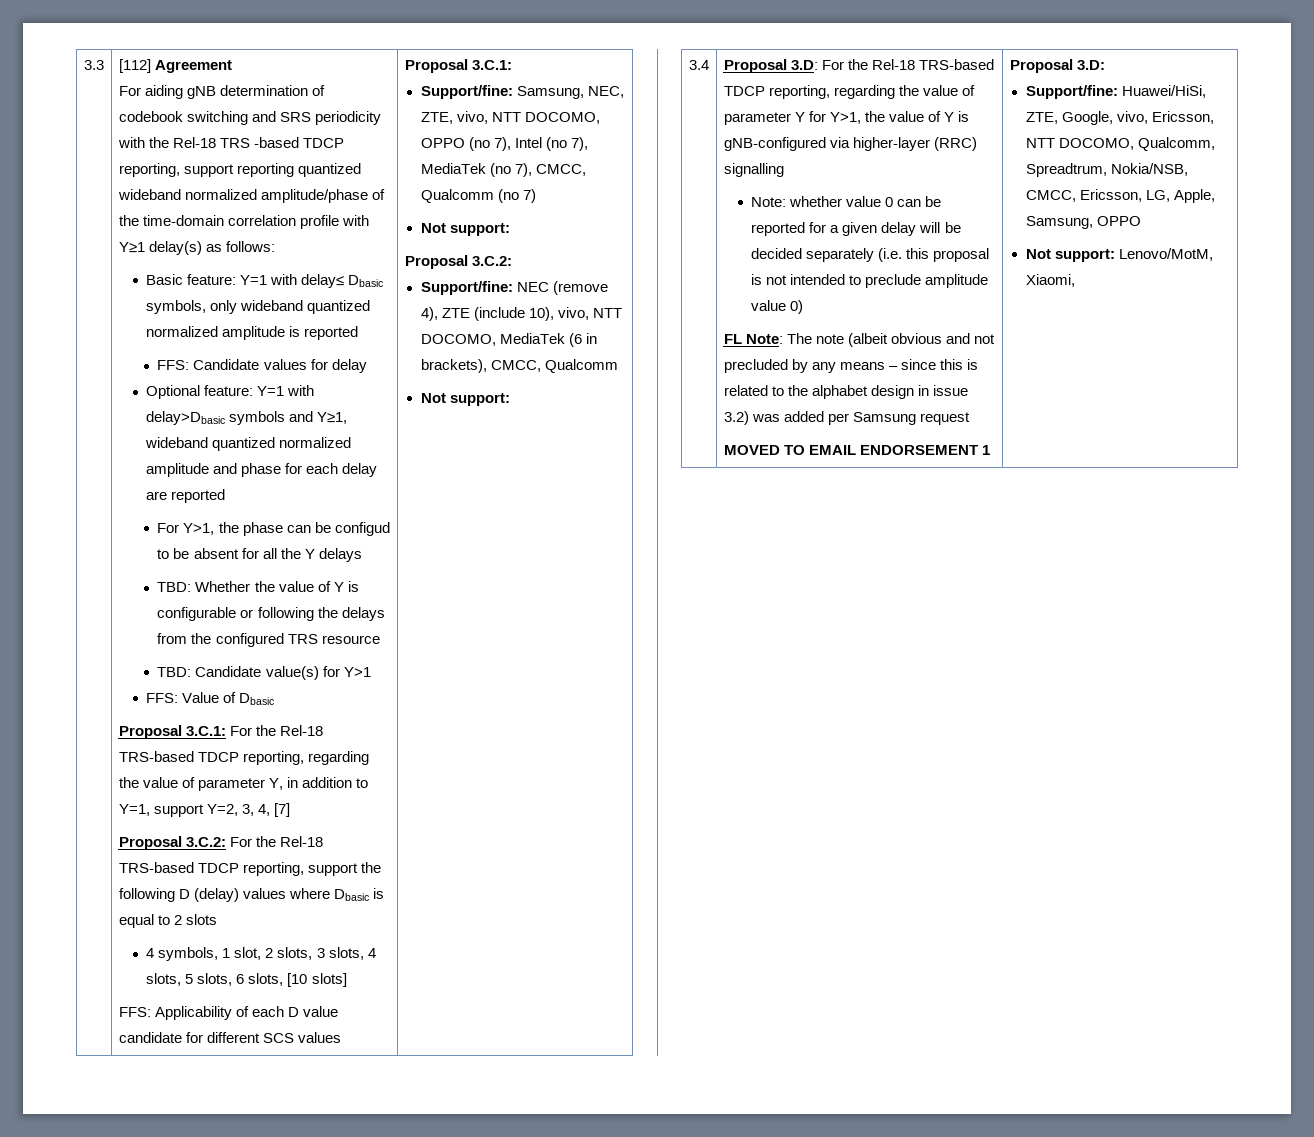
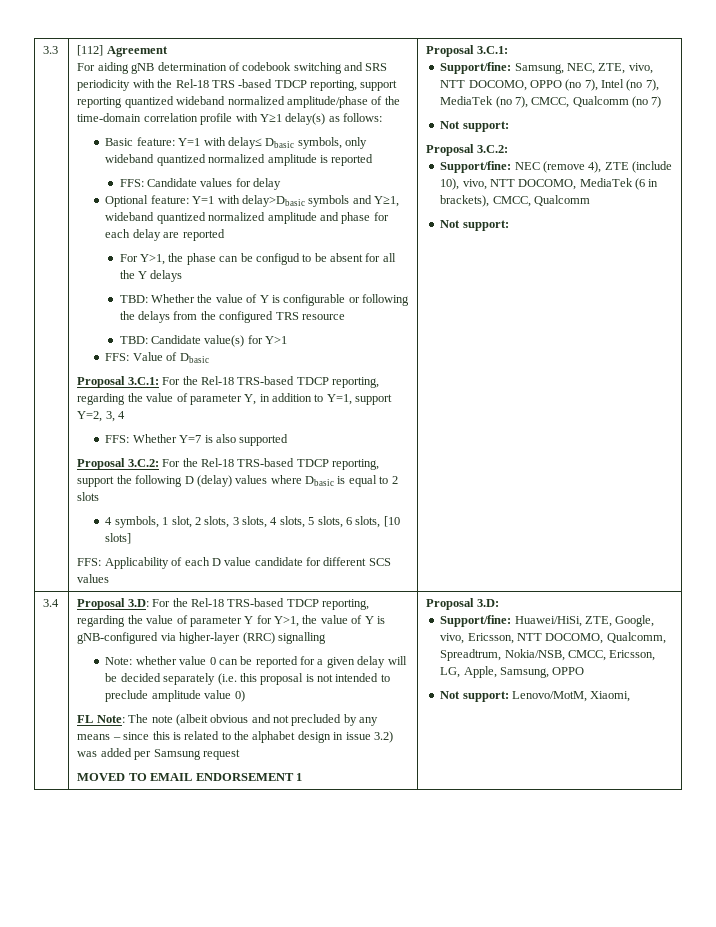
[257,803,290,817] 4, [7] -> [118,411,126,419] [105,434,289,446] 4 // FFS: Whether Y=7 is also supported

